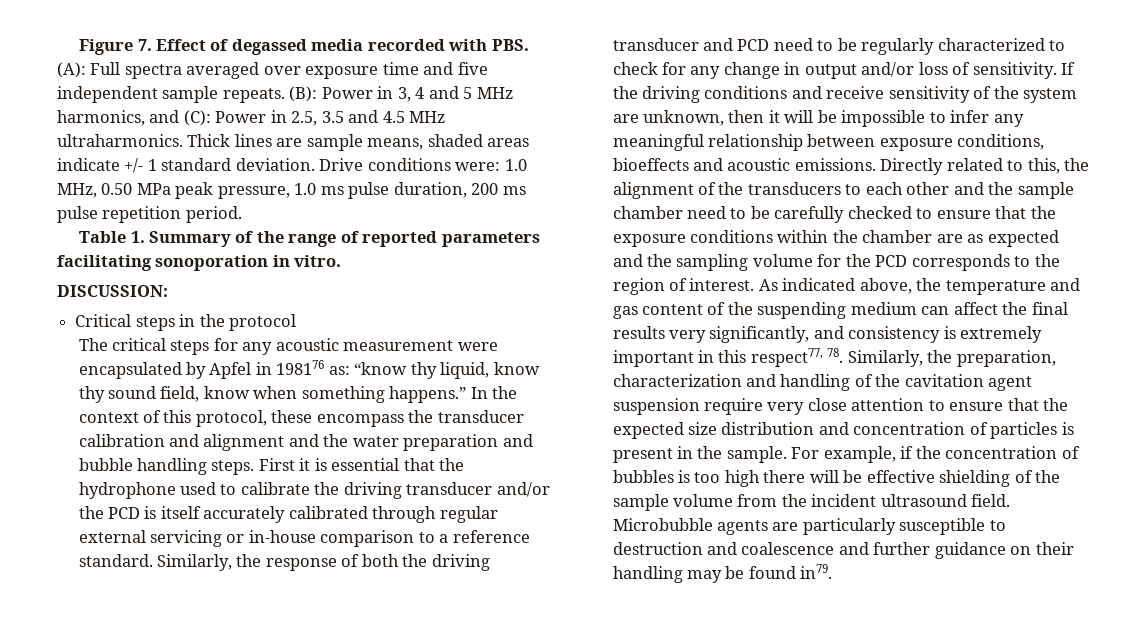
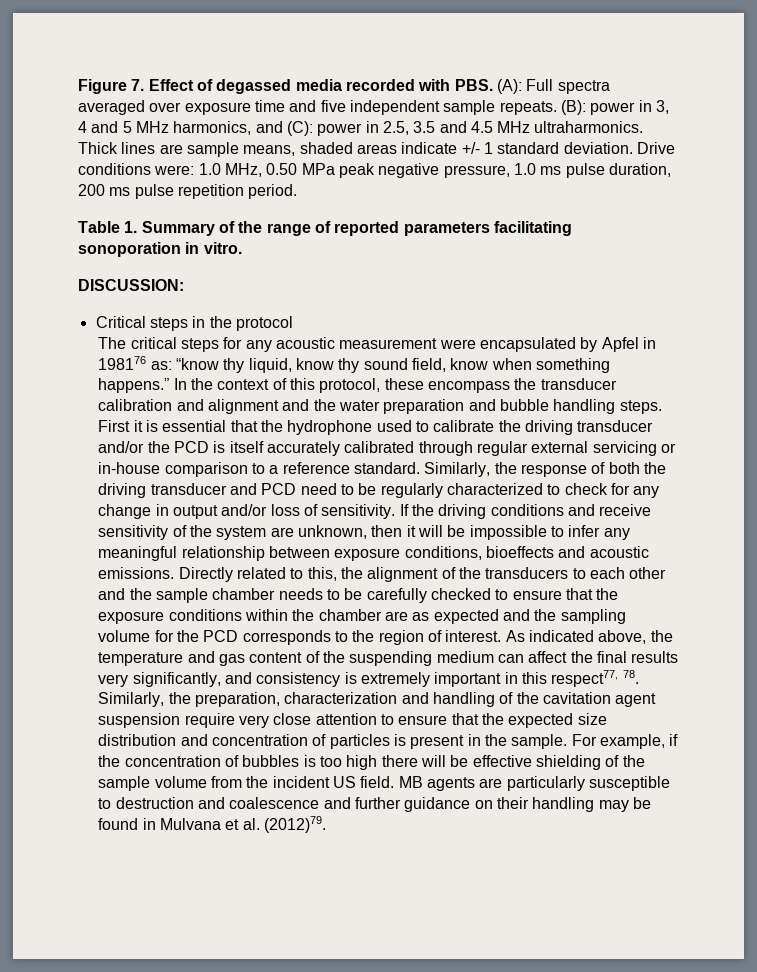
[321,87,373,99] Power -> [590,102,636,115] power
[215,111,267,123] Power -> [317,123,363,136] power
(214, 190) none -> [378,163,440,178] negative
[686,206,726,219] need -> [278,588,323,600] needs
[880,494,1011,507] [612,518,713,531] ultrasound field. Microbubble -> [333,776,423,788] US field. MB
[800,564,833,579] in79. -> [142,816,327,833] in Mulvana et al. (2012)79.

